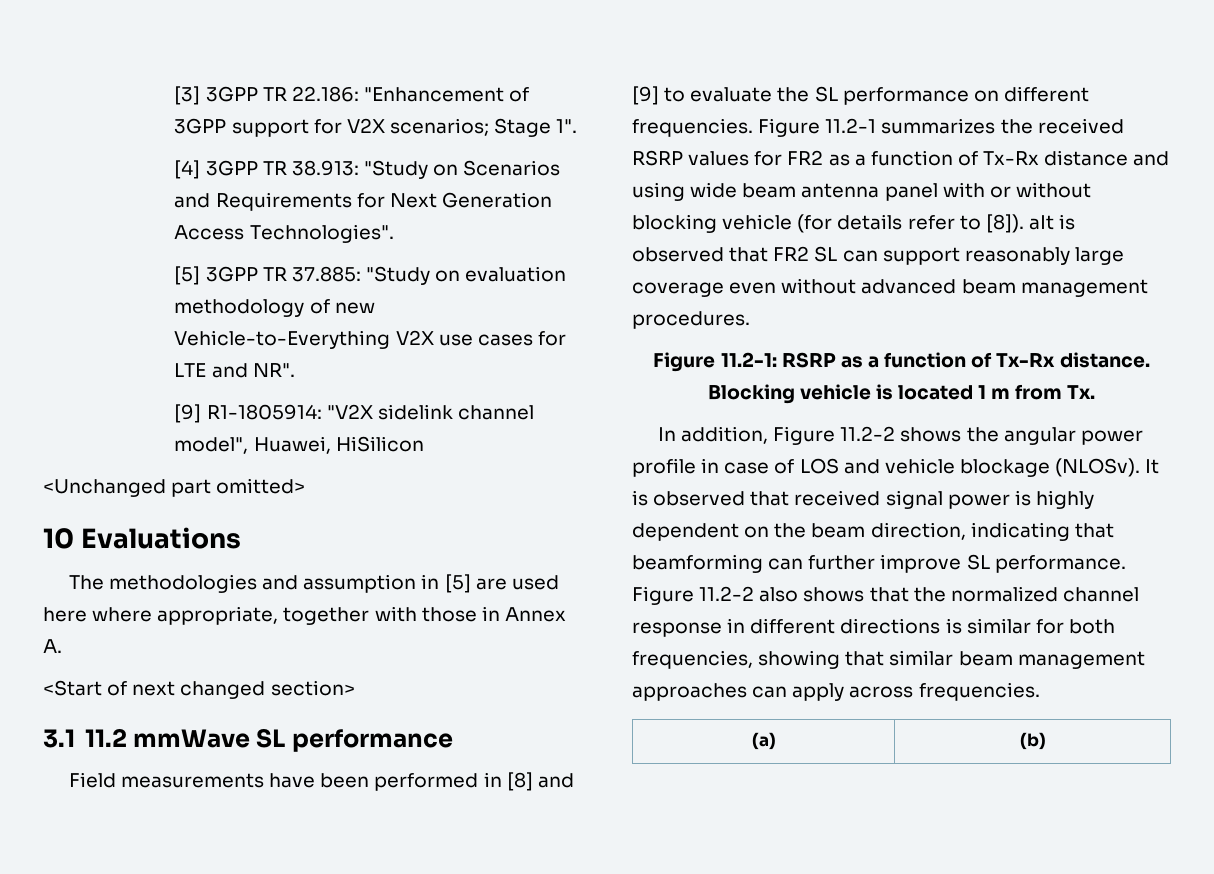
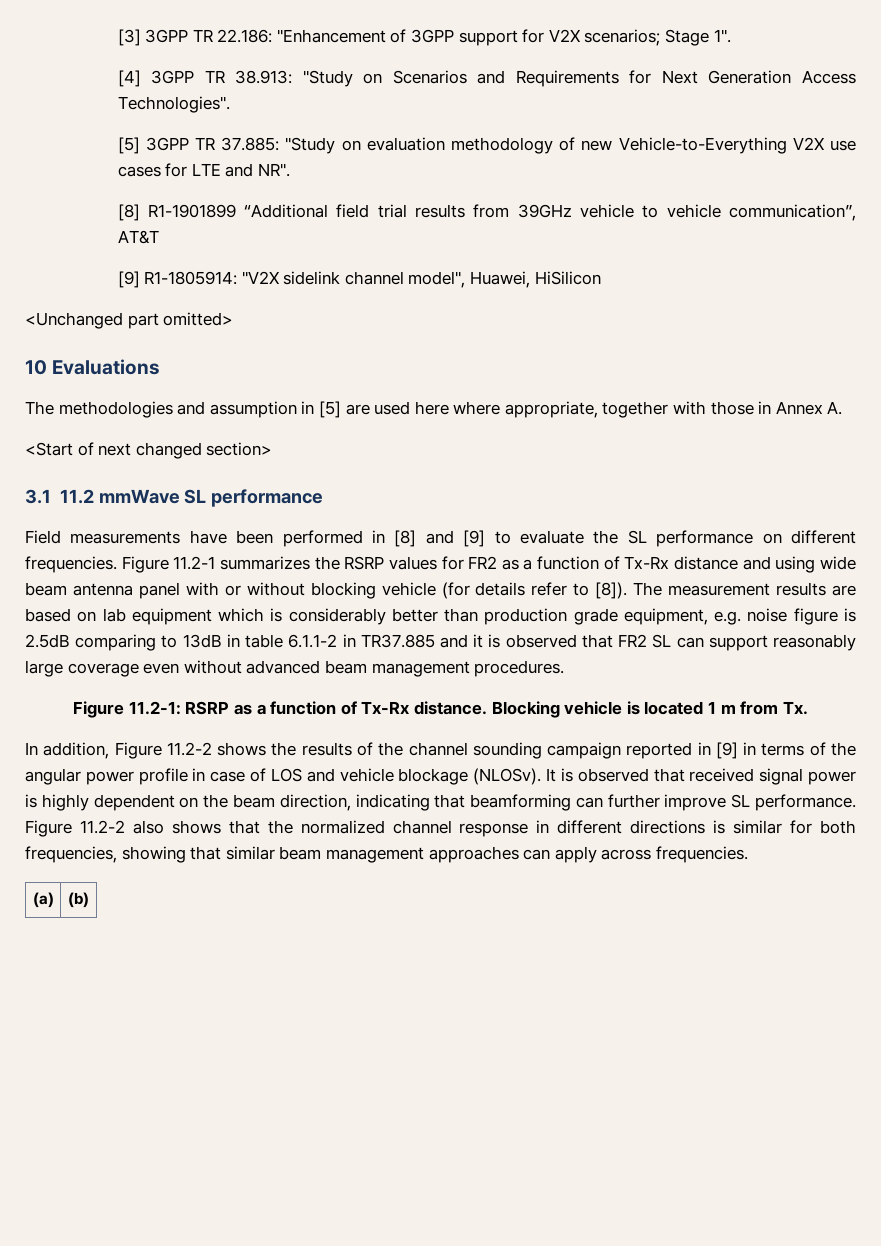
(295, 370) none -> [117,204,856,221] [117,230,159,244] // [8] R1-1901899 “Additional field trial results from 39GHz vehicle to vehicle communication”, AT&T
[1037,118,1124,134] received -> (340, 563) none
[1028,215,1054,230] aIt -> [633,582,856,596] [25,608,856,625] [25,634,484,651] The measurement results are based on lab equipment which is considerably better than production grade equipment, e.g. noise figure is 2.5dB comparing to 13dB in table 6.1.1-2 in TR37.885 and it
(999, 434) none -> [301,742,857,759] results of the channel sounding campaign reported in [9] in terms of the

